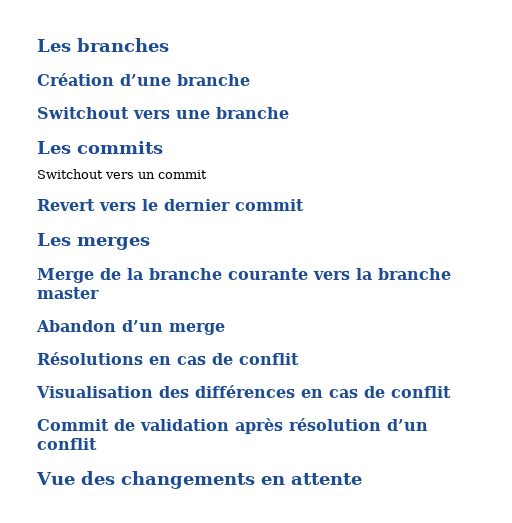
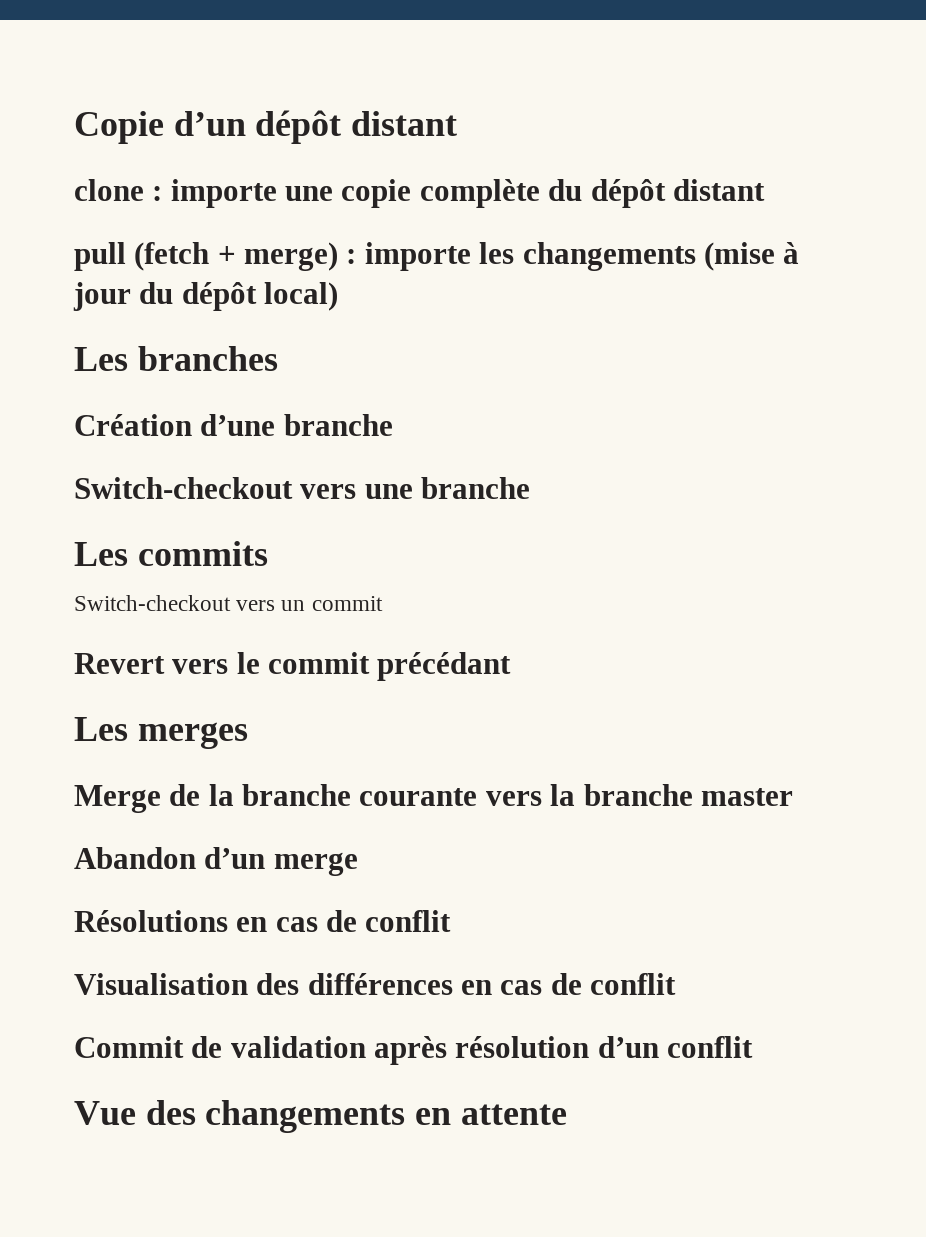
(37, 45) none -> [74,110,458,144] [74,179,765,208] [74,242,800,271] [73,282,339,311] Copie d’un dépôt distant // clone : importe une copie complète du dépôt distant // pull (fetch + merge) : importe les changements (mise à jour du dépôt local) //
[37,107,129,119] Switchout -> [74,477,293,499] Switch-checkout
[37,169,103,179] Switchout -> [74,595,231,611] Switch-checkout
[164,199,304,211] dernier commit -> [268,652,512,681] commit précédant

